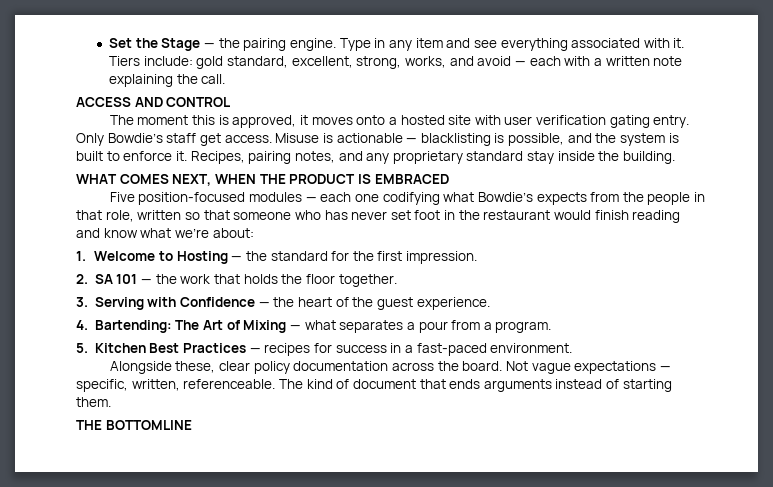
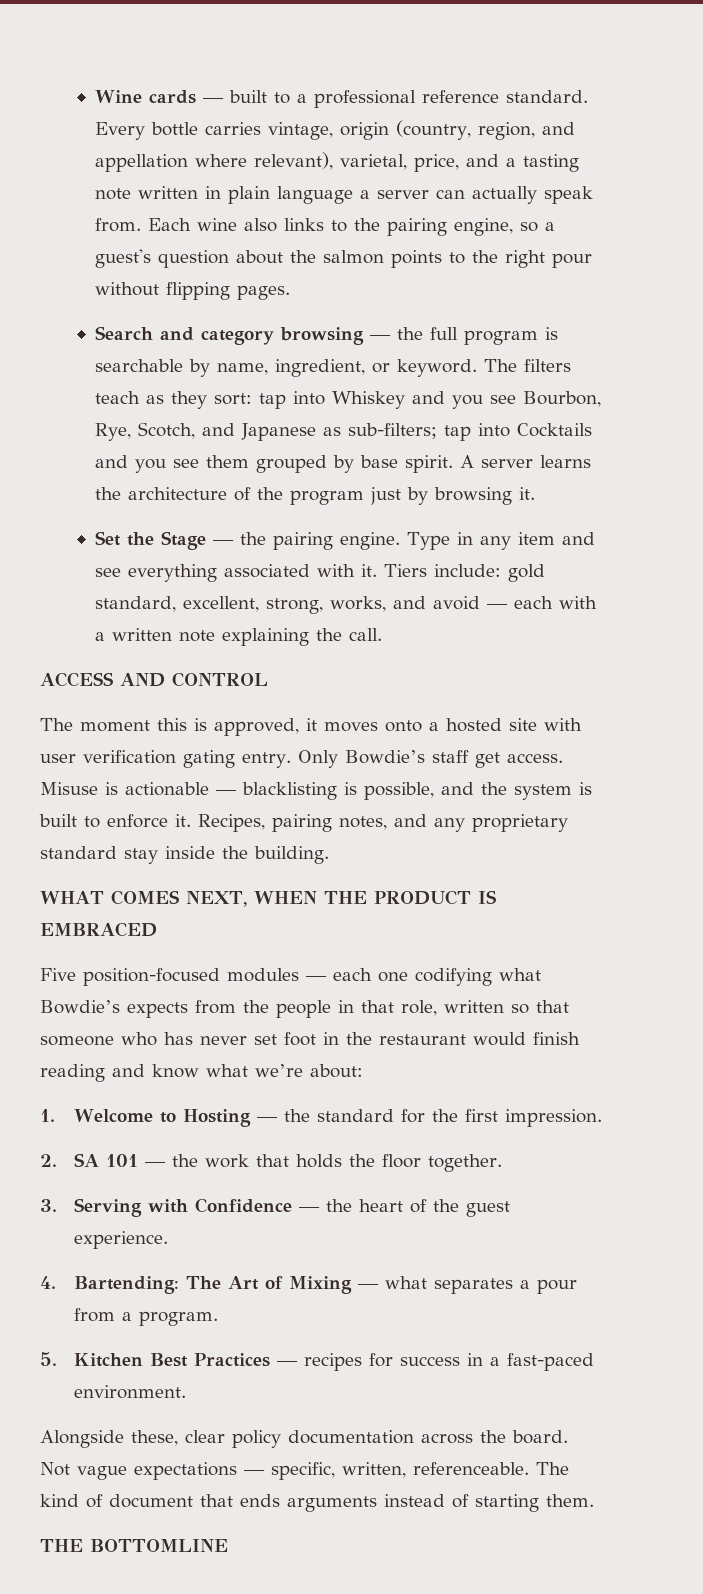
(109, 43) none -> [94,90,588,108] [94,120,575,140] [94,152,579,172] [94,186,593,204] [94,218,555,236] [94,249,592,268] [94,282,290,300] [94,326,558,345] [94,359,571,377] [94,391,601,409] [94,422,592,441] [94,455,591,473] [94,487,535,505] Wine cards — built to a professional reference standard. Every bottle carries vintage, origin (country, region, and appellation where relevant), varietal, price, and a tasting note written in plain language a server can actually speak from. Each wine also links to the pairing engine, so a guest's question about the salmon points to the right pour without flipping pages. // Search and category browsing — the full program is searchable by name, ingredient, or keyword. The filters teach as they sort: tap into Whiskey and you see Bourbon, Rye, Scotch, and Japanese as sub-filters; tap into Cocktails and you see them grouped by base spirit. A server learns the architecture of the program just by browsing it. //

